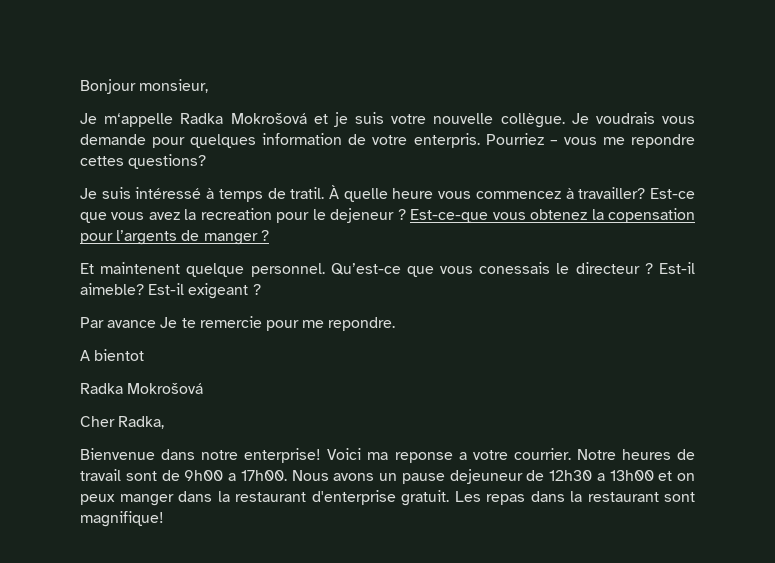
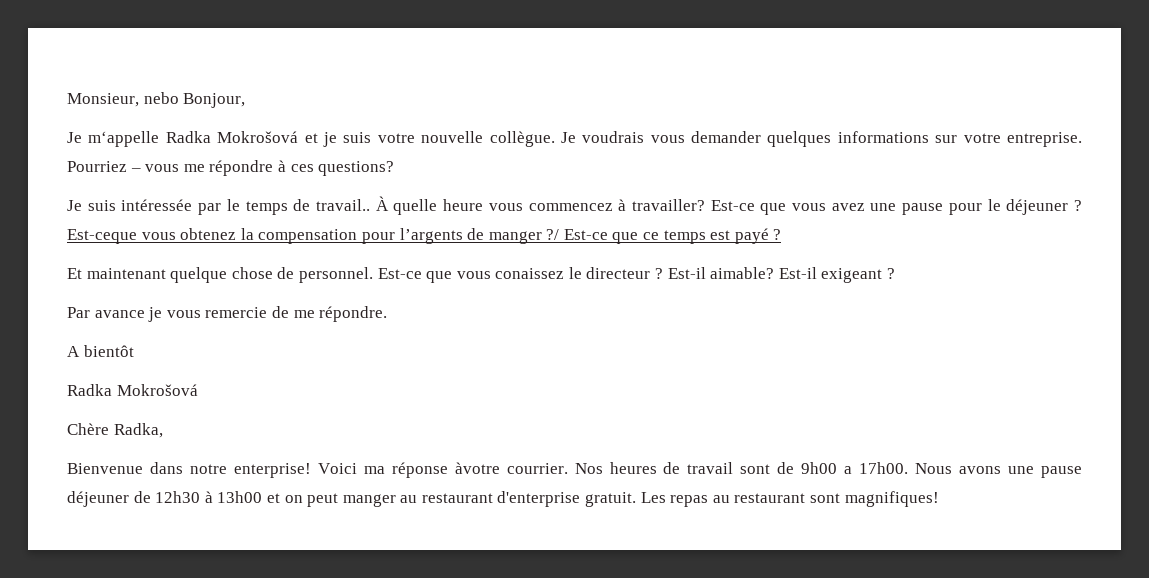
[80,79,209,94] Bonjour monsieur, -> [67,92,246,108] Monsieur, nebo Bonjour,
[80,133,480,148] demande pour quelques information de votre enterpris. -> [691,131,1083,147] demander quelques informations sur votre entreprise.
[631,134,696,148] [80,156,124,166] repondre cettes -> [209,160,314,176] répondre à ces
[135,187,215,199] intéressé à -> [121,199,240,215] intéressée par le
[290,187,325,199] tratil. -> [315,199,370,211] travail..
[184,208,489,223] la recreation pour le dejeneur ? Est-ce-que -> [870,199,1083,215] [67,229,137,244] une pause pour le déjeuner ? Est-ceque
[607,208,695,223] copensation -> [258,229,358,244] compensation
[260,230,269,241] [80,262,551,277] ? // Et maintenent quelque personnel. Qu’est-ce que vous conessais -> [546,228,782,244] [67,267,565,283] ?/ Est-ce que ce temps est payé ? // Et maintenant quelque chose de personnel. Est-ce que vous conaissez
[80,283,144,295] aimeble? -> [710,267,775,279] aimable?
[160,316,396,331] Je te remercie pour me repondre. -> [148,306,388,322] je vous remercie de me répondre.
[94,349,145,361] bientot -> [83,345,134,357] bientôt
[80,416,115,427] Cher -> [67,423,109,435] Chère
[394,448,616,463] reponse a votre courrier. Notre -> [391,462,603,478] réponse àvotre courrier. Nos
[379,469,523,484] un pause dejeuneur -> [1008,466,1082,478] [67,491,129,507] une pause déjeuner
[596,473,605,481] a -> [204,491,213,503] à
[80,491,230,506] peux manger dans la -> [307,493,418,507] peut manger au
[530,491,582,502] dans la -> [712,495,730,503] au
[80,511,164,527] magnifique! -> [844,491,939,507] magnifiques!

